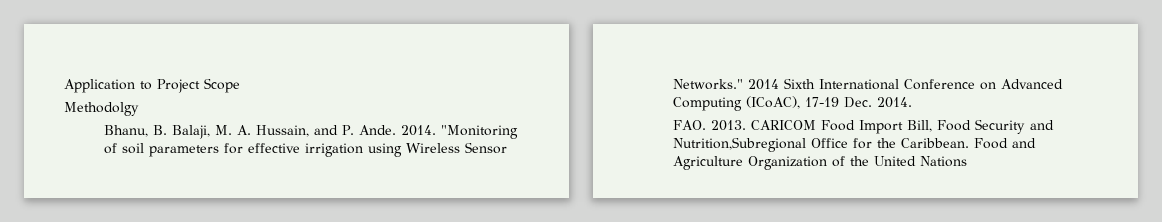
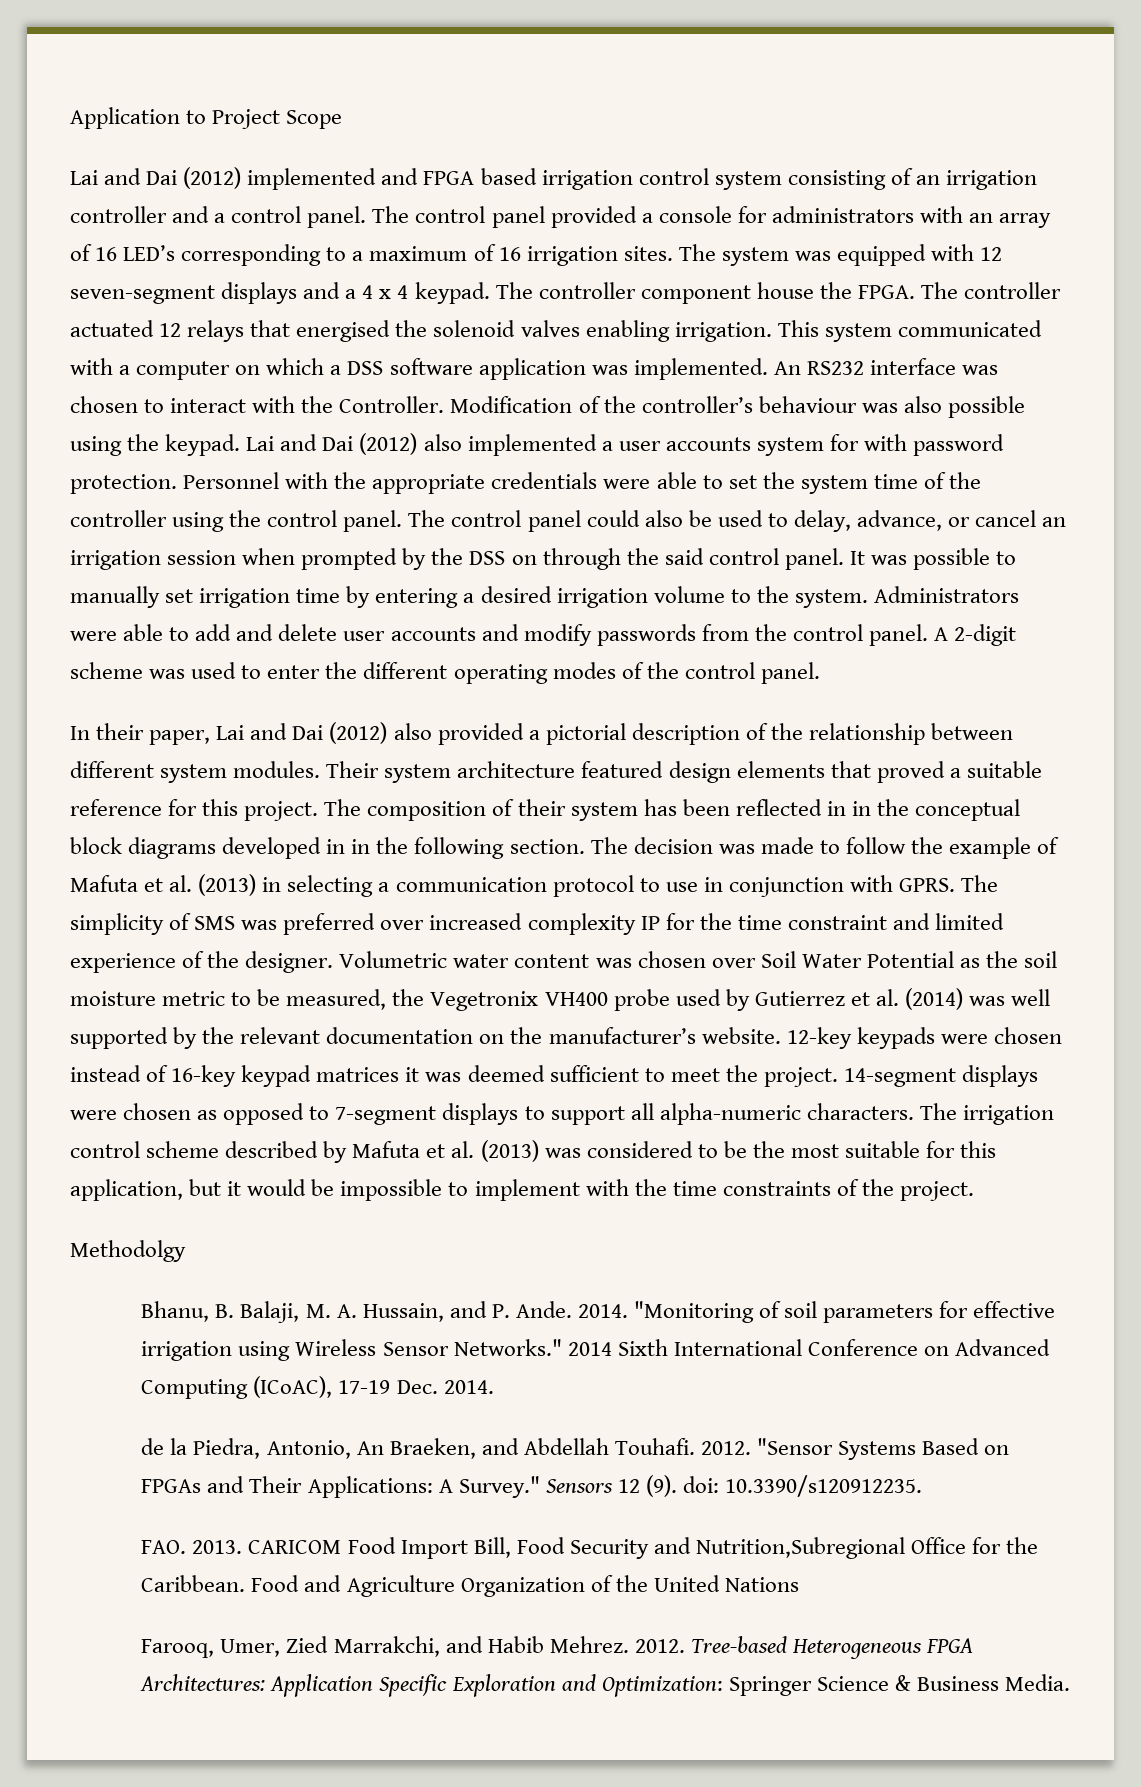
(240, 85) none -> [70,167,1038,190] [70,206,1052,228] [70,244,1003,266] [70,282,1062,304] [70,320,1042,342] [70,358,999,380] [70,396,1025,418] [70,433,1005,456] [70,472,982,494] [70,510,1067,532] [70,548,1017,570] [70,586,1019,608] [70,624,1017,646] [70,662,820,684] [70,722,1014,745] [70,761,1042,783] [70,799,1021,821] [70,837,1060,859] [70,874,999,897] [70,913,1005,935] [70,951,1058,973] [70,988,1051,1011] [70,1027,1062,1049] [70,1065,1039,1087] [70,1103,1054,1125] [70,1140,997,1163] [70,1179,975,1201] // Lai and Dai (2012) implemented and FPGA based irrigation control system consisting of an irrigation controller and a control panel. The control panel provided a console for administrators with an array of 16 LED’s corresponding to a maximum of 16 irrigation sites. The system was equipped with 12 seven-segment displays and a 4 x 4 keypad. The controller component house the FPGA. The controller actuated 12 relays that energised the solenoid valves enabling irrigation. This system communicated with a computer on which a DSS software application was implemented. An RS232 interface was chosen to interact with the Controller. Modification of the controller’s behaviour was also possible using the keypad. Lai and Dai (2012) also implemented a user accounts system for with password protection. Personnel with the appropriate credentials were able to set the system time of the controller using the control panel. The control panel could also be used to delay, advance, or cancel an irrigation session when prompted by the DSS on through the said control panel. It was possible to manually set irrigation time by entering a desired irrigation volume to the system. Administrators were able to add and delete user accounts and modify passwords from the control panel. A 2-digit scheme was used to enter the different operating modes of the control panel. // In their paper, Lai and Dai (2012) also provided a pictorial description of the relationship between different system modules. Their system architecture featured design elements that proved a suitable reference for this project. The composition of their system has been reflected in in the conceptual block diagrams developed in in the following section. The decision was made to follow the example of Mafuta et al. (2013) in selecting a communication protocol to use in conjunction with GPRS. The simplicity of SMS was preferred over increased complexity IP for the time constraint and limited experience of the designer. Volumetric water content was chosen over Soil Water Potential as the soil moisture metric to be measured, the Vegetronix VH400 probe used by Gutierrez et al. (2014) was well supported by the relevant documentation on the manufacturer’s website. 12-key keypads were chosen instead of 16-key keypad matrices it was deemed sufficient to meet the project. 14-segment displays were chosen as opposed to 7-segment displays to support all alpha-numeric characters. The irrigation control scheme described by Mafuta et al. (2013) was considered to be the most suitable for this application, but it would be impossible to implement with the time constraints of the project.
(913, 102) none -> [141,1438,1010,1460] [141,1475,923,1498] // de la Piedra, Antonio, An Braeken, and Abdellah Touhafi. 2012. "Sensor Systems Based on FPGAs and Their Applications: A Survey." Sensors 12 (9). doi: 10.3390/s120912235.
(968, 161) none -> [141,1636,974,1659] [140,1674,1071,1697] // Farooq, Umer, Zied Marrakchi, and Habib Mehrez. 2012. Tree-based Heterogeneous FPGA Architectures: Application Specific Exploration and Optimization: Springer Science & Business Media.

